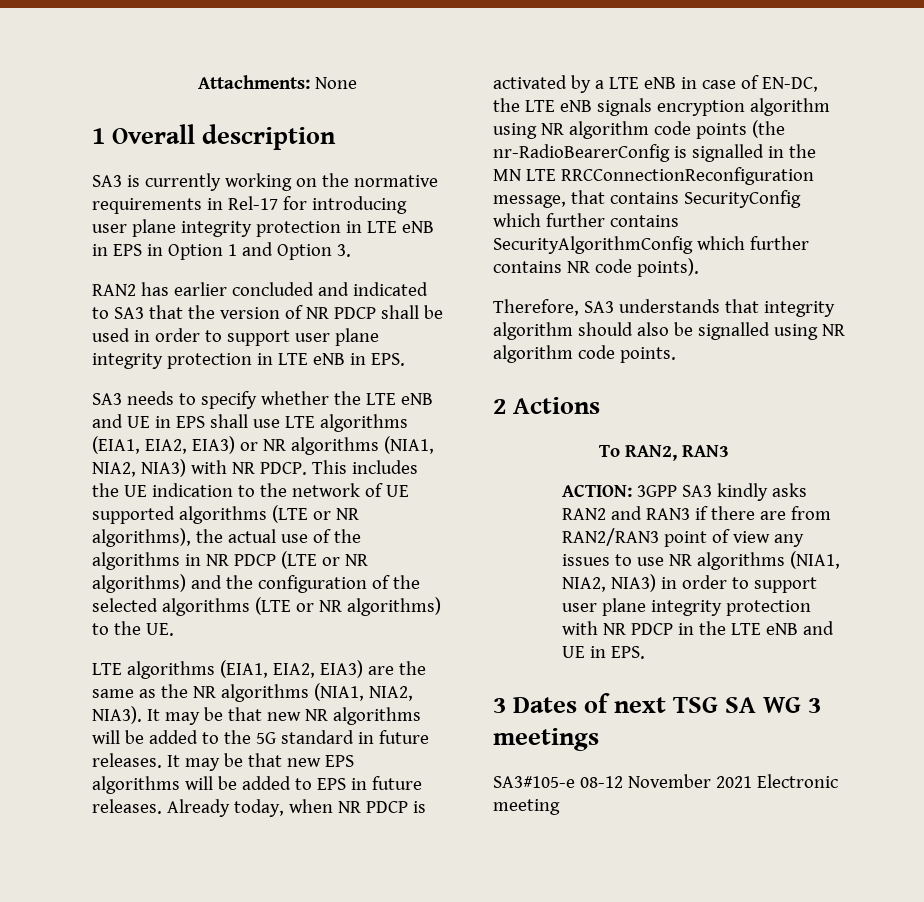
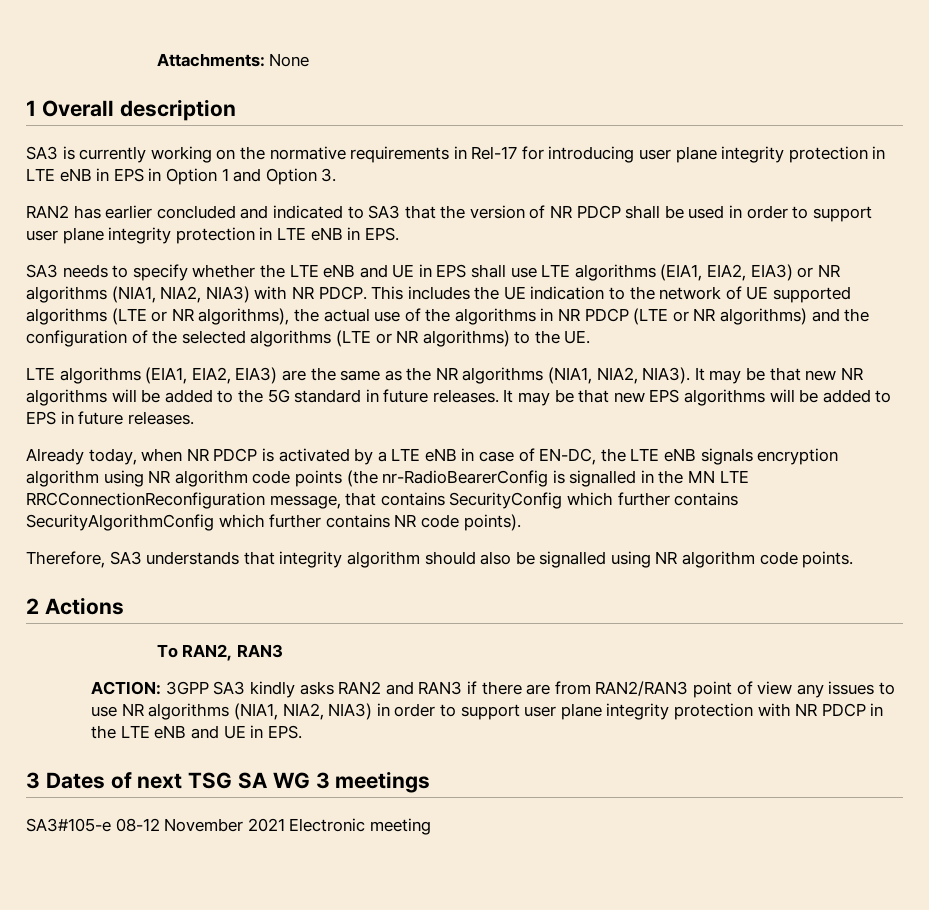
(162, 806) none -> (194, 418) //

